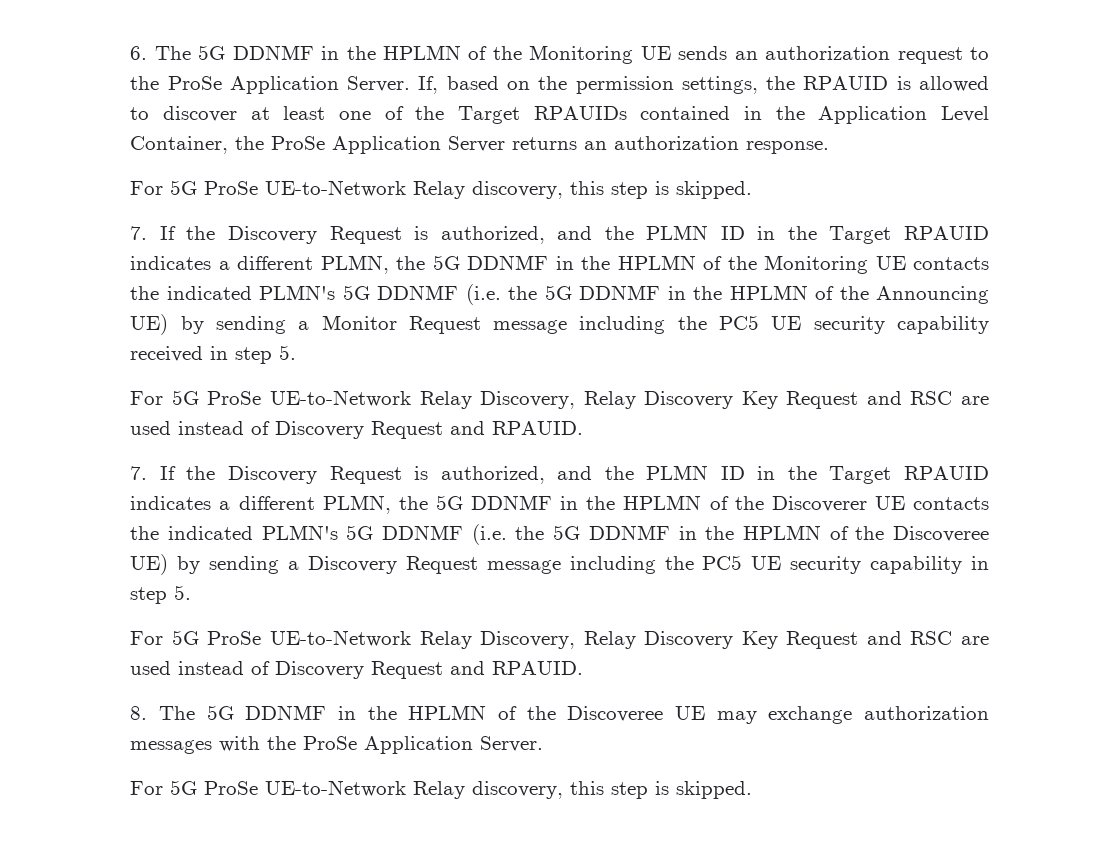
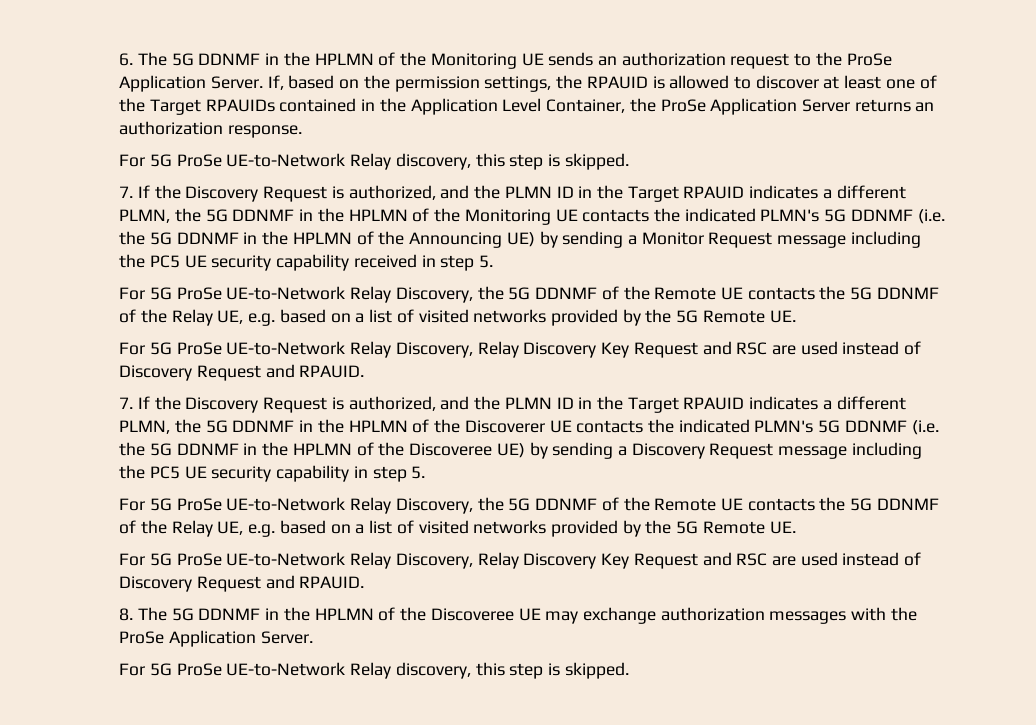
(297, 352) none -> [119,286,939,303] [119,309,796,326] // For 5G ProSe UE-to-Network Relay Discovery, the 5G DDNMF of the Remote UE contacts the 5G DDNMF of the Relay UE, e.g. based on a list of visited networks provided by the 5G Remote UE.
(192, 592) none -> [119,497,939,514] [119,520,796,537] // For 5G ProSe UE-to-Network Relay Discovery, the 5G DDNMF of the Remote UE contacts the 5G DDNMF of the Relay UE, e.g. based on a list of visited networks provided by the 5G Remote UE.

